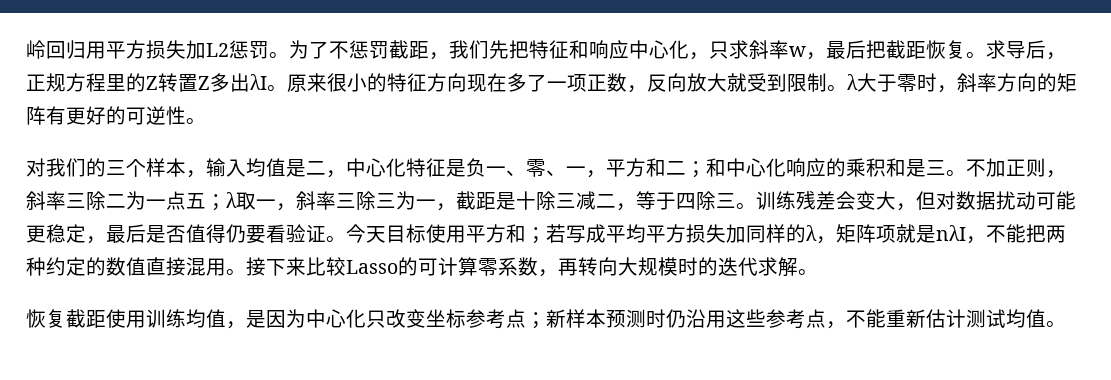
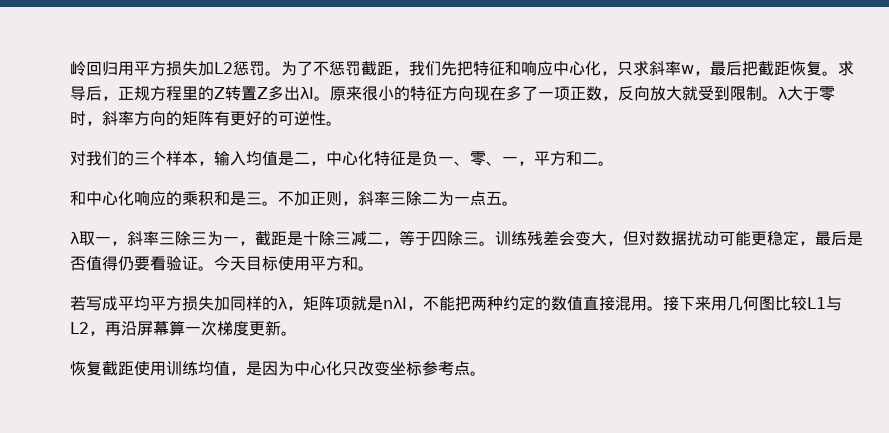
[686,161,706,178] ； -> [598,161,614,166] 。 //
[206,194,226,211] ； -> [502,201,518,206] 。 //
[526,227,546,244] ； -> [358,266,374,271] 。 //
[306,257,798,277] 比较Lasso的可计算零系数，再转向大规模时的迭代求解 -> [711,296,842,311] [70,320,281,336] 用几何图比较L1与L2，再沿屏幕算一次梯度更新
[526,309,1046,329] ；新样本预测时仍沿用这些参考点，不能重新估计测试均值 -> (470, 368) none

